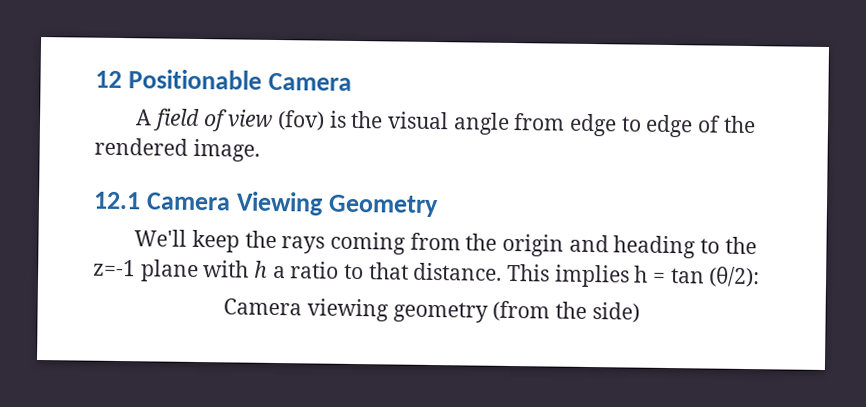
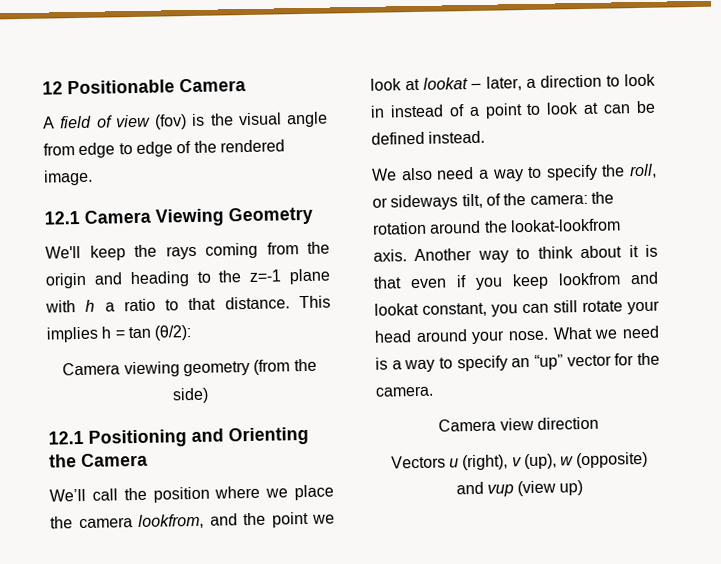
(640, 312) none -> [48,426,309,448] [49,452,148,468] [49,484,334,503] [50,511,335,529] [370,73,656,91] [370,100,656,119] [371,130,486,145] [371,163,657,182] [372,191,614,211] [372,218,621,235] [373,244,658,263] [373,271,659,290] [374,300,660,317] [374,325,660,345] [375,352,660,373] [375,385,434,397] [438,416,599,432] [390,451,649,471] [455,480,584,497] // 12.1 Positioning and Orienting the Camera // We’ll call the position where we place the camera lookfrom, and the point we look at lookat – later, a direction to look in instead of a point to look at can be defined instead. // We also need a way to specify the roll, or sideways tilt, of the camera: the rotation around the lookat-lookfrom axis. Another way to think about it is that even if you keep lookfrom and lookat constant, you can still rotate your head around your nose. What we need is a way to specify an “up” vector for the camera. // Camera view direction // Vectors u (right), v (up), w (opposite) and vup (view up)

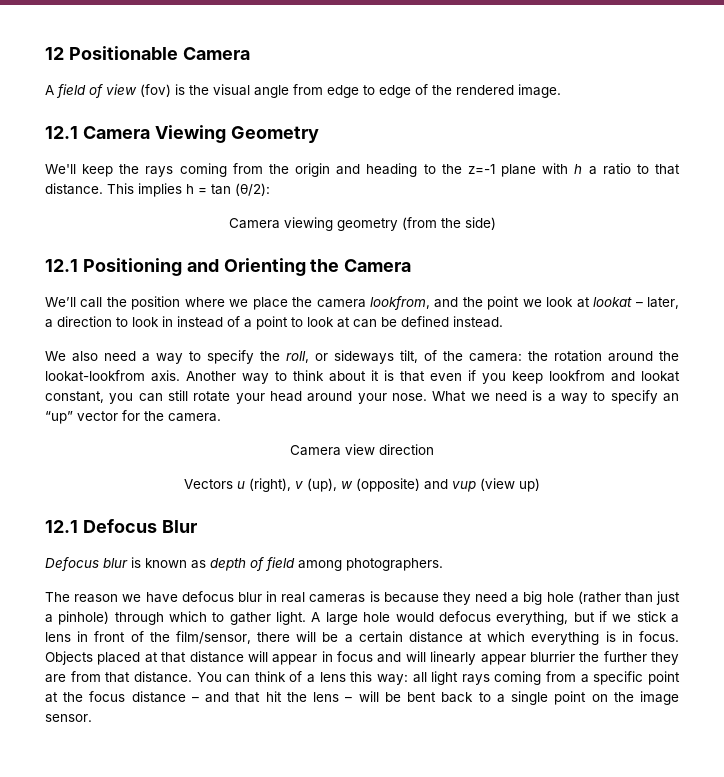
(584, 488) none -> [45,519,197,533] [45,557,443,571] [45,591,680,605] [45,611,680,625] [45,631,679,645] [45,651,679,665] [45,671,681,685] [45,691,679,705] [45,714,92,722] // 12.1 Defocus Blur // Defocus blur is known as depth of field among photographers. // The reason we have defocus blur in real cameras is because they need a big hole (rather than just a pinhole) through which to gather light. A large hole would defocus everything, but if we stick a lens in front of the film/sensor, there will be a certain distance at which everything is in focus. Objects placed at that distance will appear in focus and will linearly appear blurrier the further they are from that distance. You can think of a lens this way: all light rays coming from a specific point at the focus distance – and that hit the lens – will be bent back to a single point on the image sensor.

